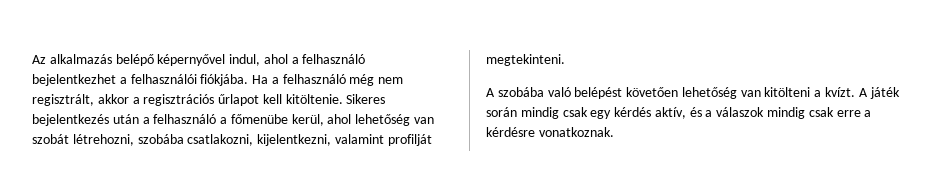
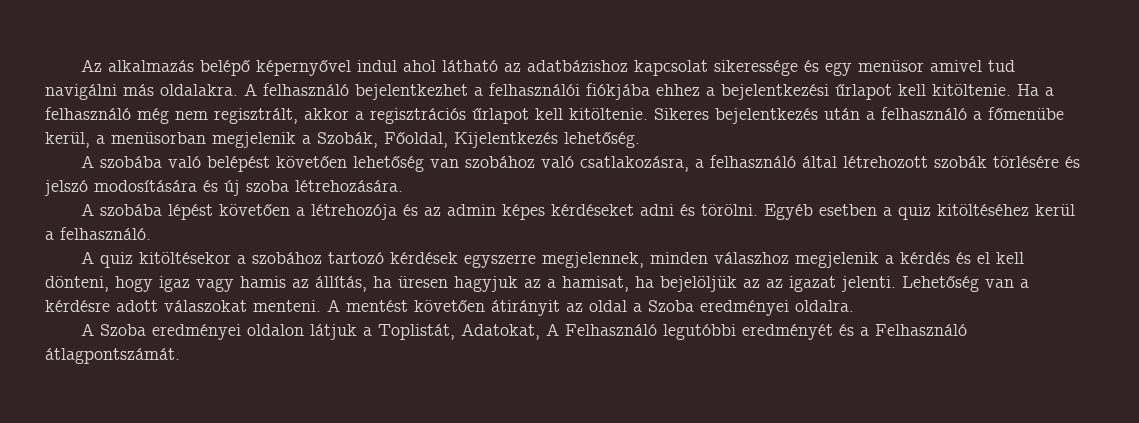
[229,54,366,66] [32,74,249,86] indul, ahol a felhasználó bejelentkezhet a felhasználói fiókjába. -> [357,60,1016,76] [45,83,1011,100] indul ahol látható az adatbázishoz kapcsolat sikeressége és egy menüsor amivel tud navigálni más oldalakra. A felhasználó bejelentkezhet a felhasználói fiókjába ehhez a bejelentkezési űrlapot kell kitöltenie.
[327,114,435,126] [32,134,432,146] [486,54,565,66] ahol lehetőség van szobát létrehozni, szobába csatlakozni, kijelentkezni, valamint profilját megtekinteni. -> [96,132,640,148] a menüsorban megjelenik a Szobák, Főoldal, Kijelentkezés lehetőség.
[764,87,900,99] [486,107,872,119] [486,127,614,137] kitölteni a kvízt. A játék során mindig csak egy kérdés aktív, és a válaszok mindig csak erre a kérdésre vonatkoznak. -> [465,155,1081,172] [44,180,403,196] [81,203,1076,220] [45,227,151,240] [81,251,1025,268] [45,276,1029,292] [45,299,854,316] [81,323,968,340] [45,348,180,364] szobához való csatlakozásra, a felhasználó által létrehozott szobák törlésére és jelszó modosítására és új szoba létrehozására. // A szobába lépést követően a létrehozója és az admin képes kérdéseket adni és törölni. Egyéb esetben a quiz kitöltéséhez kerül a felhasználó. // A quiz kitöltésekor a szobához tartozó kérdések egyszerre megjelennek, minden válaszhoz megjelenik a kérdés és el kell dönteni, hogy igaz vagy hamis az állítás, ha üresen hagyjuk az a hamisat, ha bejelöljük az az igazat jelenti. Lehetőség van a kérdésre adott válaszokat menteni. A mentést követően átirányit az oldal a Szoba eredményei oldalra. // A Szoba eredményei oldalon látjuk a Toplistát, Adatokat, A Felhasználó legutóbbi eredményét és a Felhasználó átlagpontszámát.

